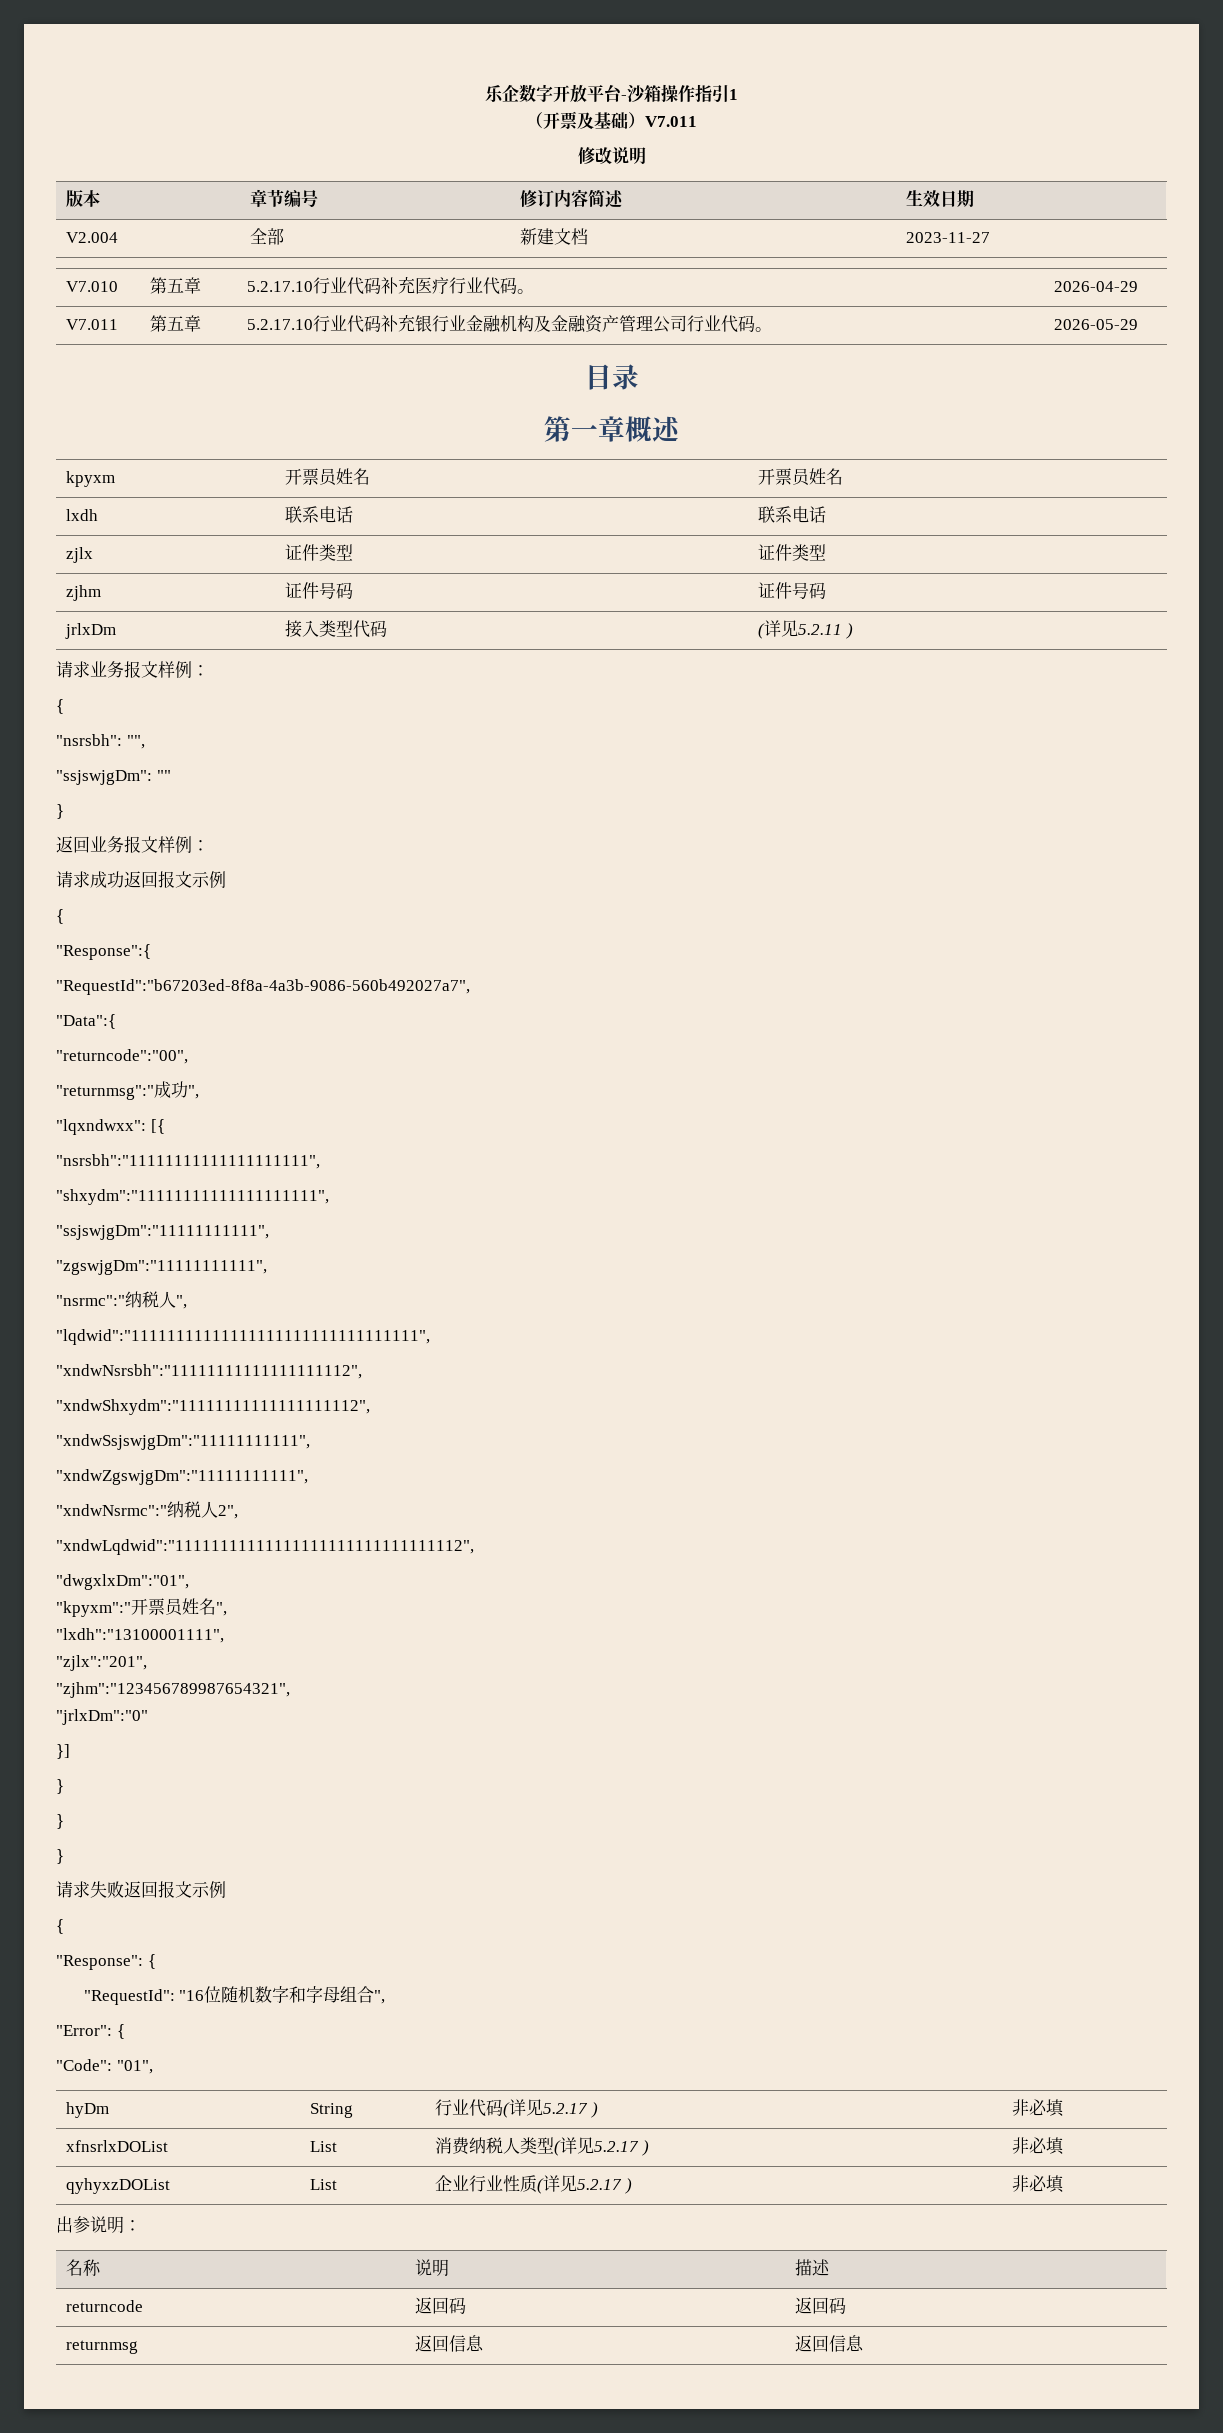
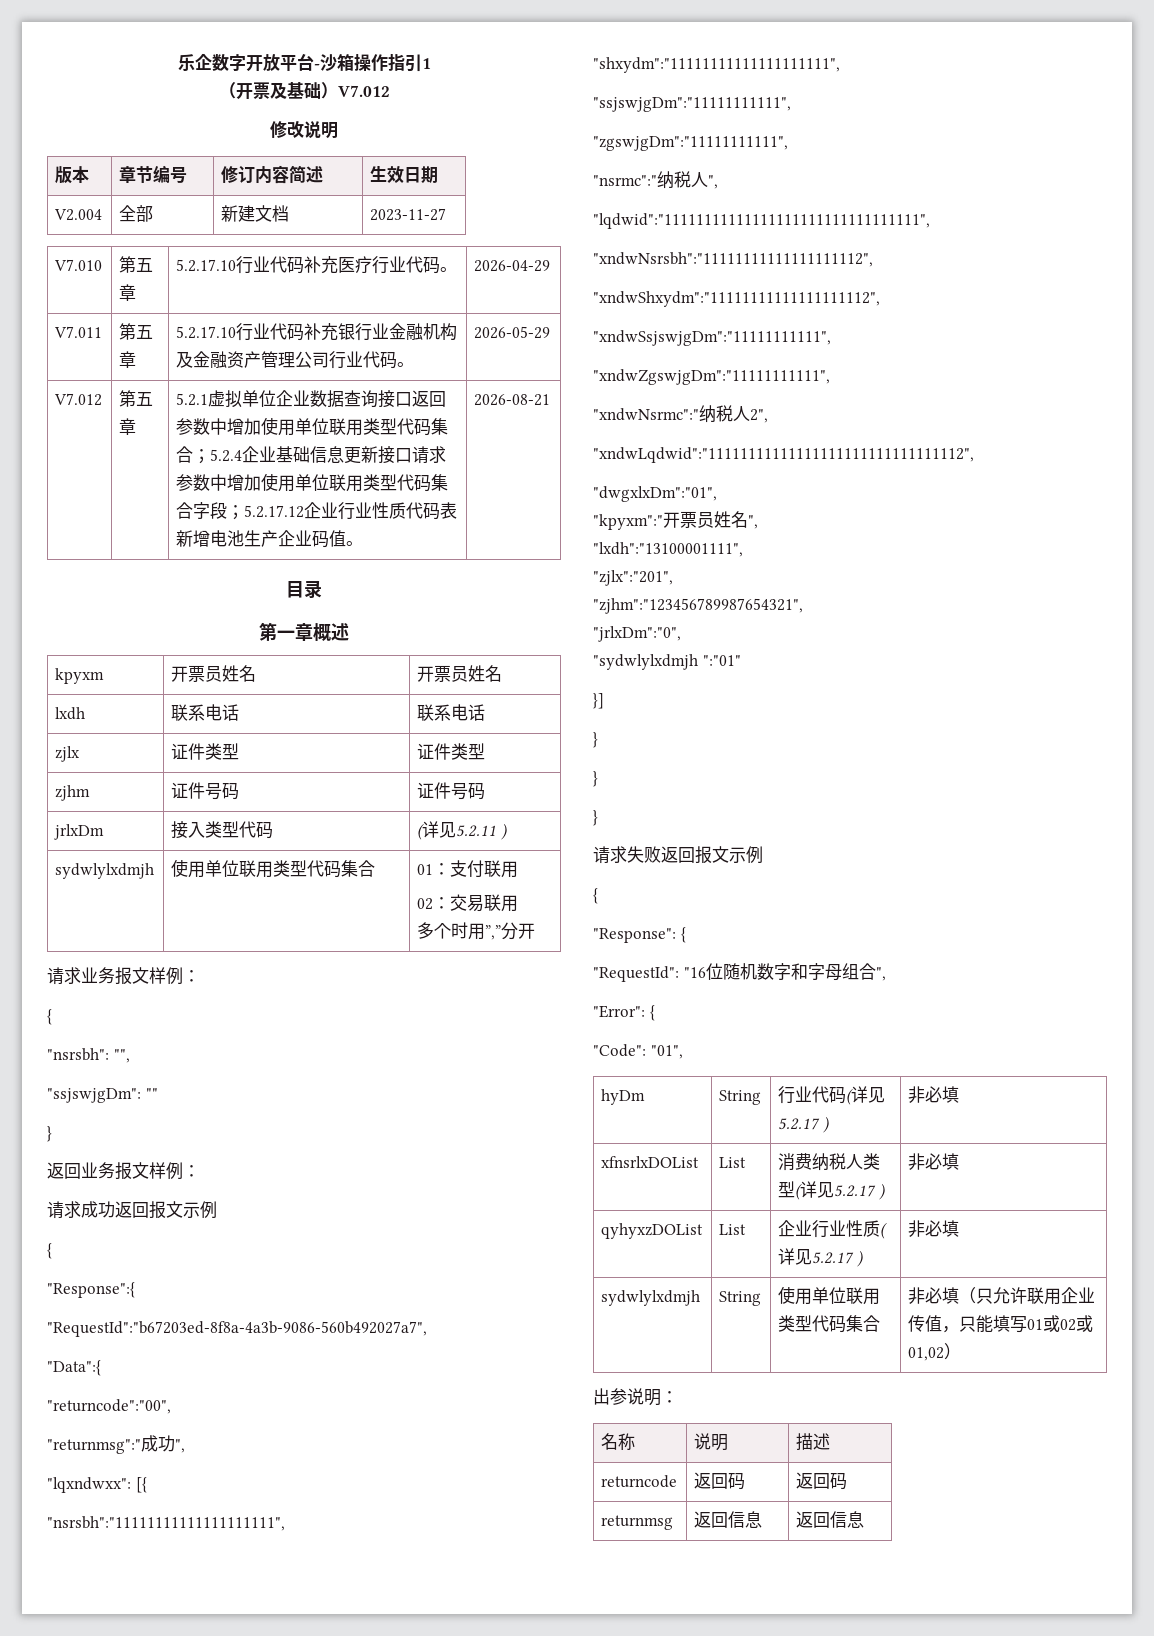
[645,116,697,127] V7.011 -> [337,85,390,97] V7.012
(1139, 324) none -> [54,393,103,406] [119,390,154,407] [119,418,137,435] [176,390,447,408] [176,417,449,436] [176,446,447,464] [176,473,449,492] [176,502,458,520] [176,530,364,548] [474,394,551,406] // V7.012 | 第五章 | 5.2.1虚拟单位企业数据查询接口返回参数中增加使用单位联用类型代码集合；5.2.4企业基础信息更新接口请求参数中增加使用单位联用类型代码集合字段；5.2.17.12企业行业性质代码表新增电池生产企业码值。 | 2026-08-21
(853, 631) none -> [55,863,155,879] [171,859,376,878] [417,860,519,878] [417,894,519,912] [417,922,536,940] // sydwlylxdmjh | 使用单位联用类型代码集合 | 01：支付联用 // 02：交易联用 // 多个时用”,”分开
[56,1709,148,1725] "jrlxDm":"0" -> [593,626,681,642] [593,654,741,670] "jrlxDm":"0", // "sydwlylxdmjh ":"01"
(1066, 2184) none -> [601,1290,701,1306] [719,1291,762,1306] [778,1286,881,1305] [778,1315,881,1333] [908,1287,1096,1305] [908,1315,1094,1333] [908,1343,962,1361] // sydwlylxdmjh | String | 使用单位联用类型代码集合 | 非必填（只允许联用企业传值，只能填写01或02或01,02）

